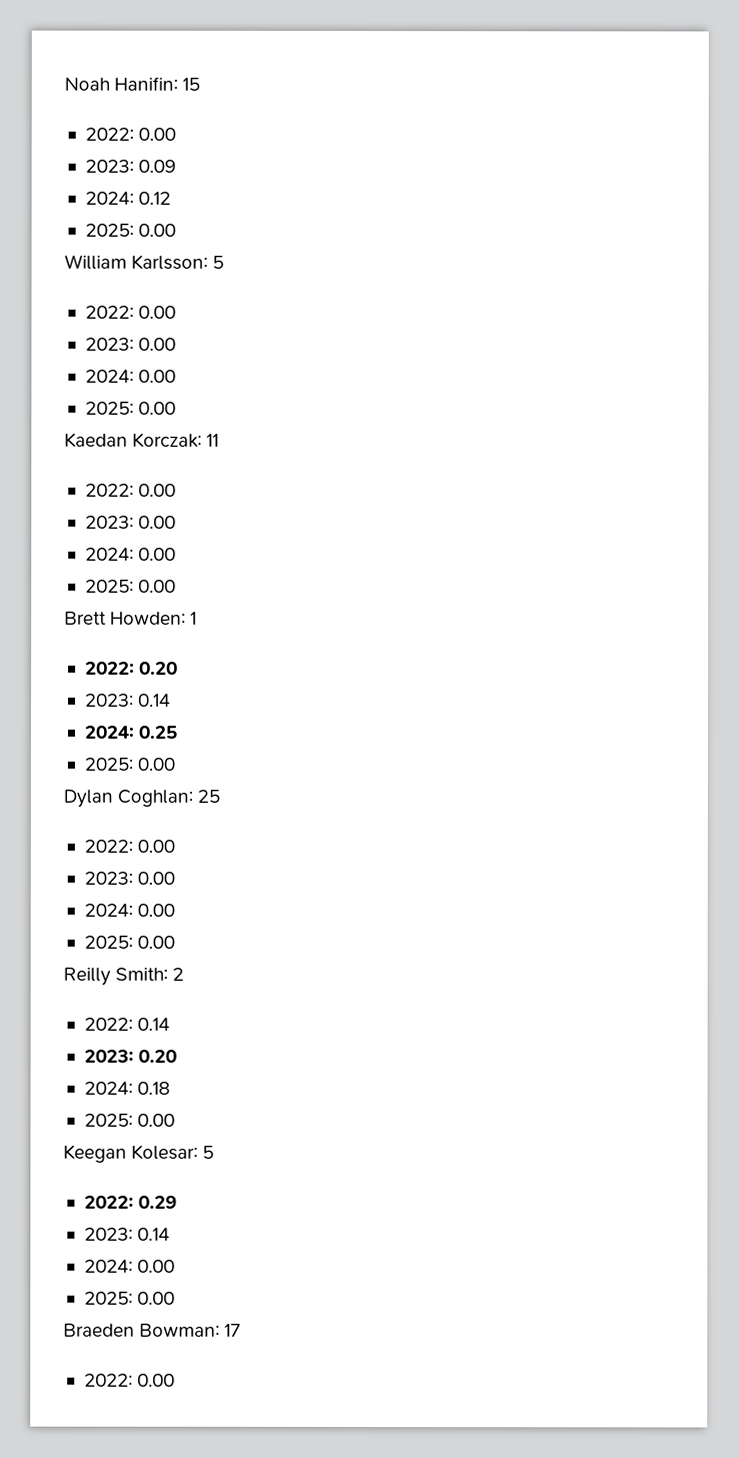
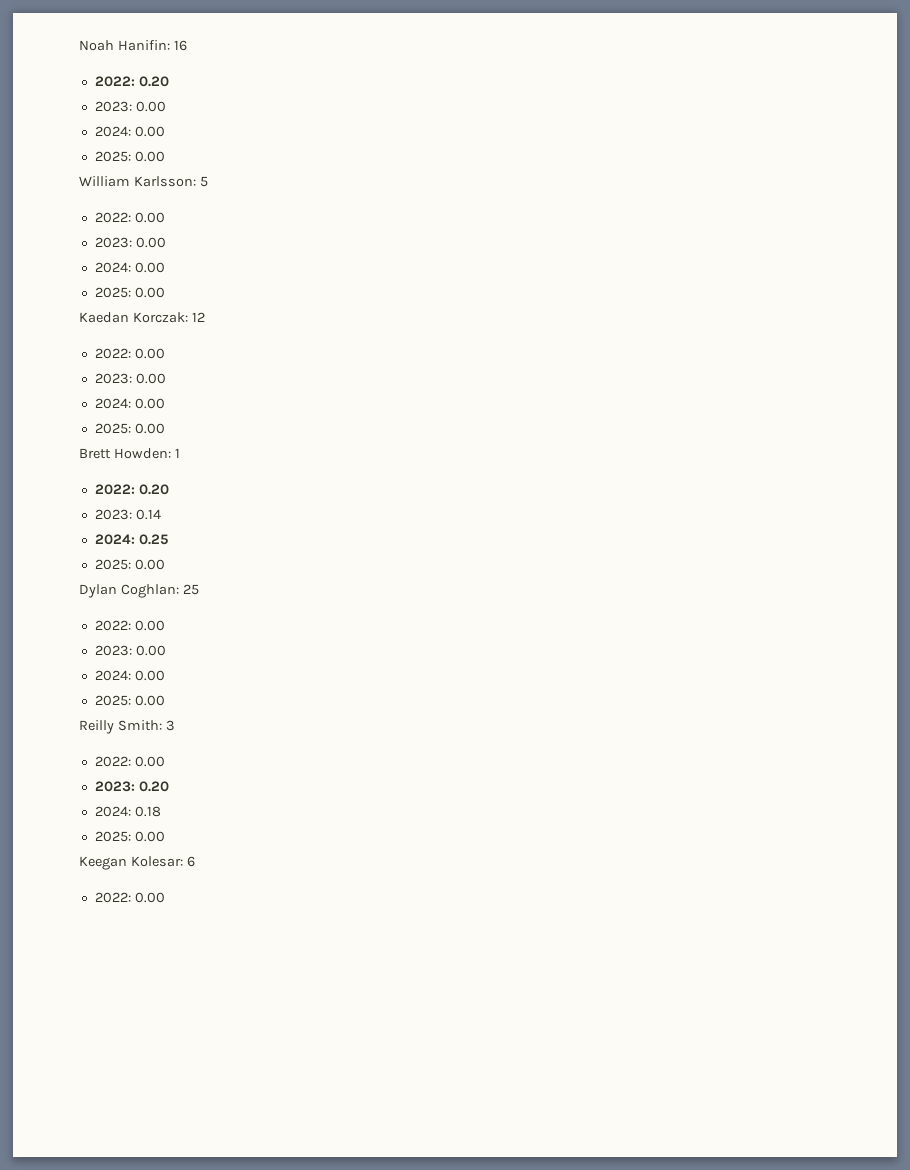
[182,77,201,91] [84,127,177,141] [84,159,177,173] [84,191,172,205] 15 // 2022: 0.00 // 2023: 0.09 // 2024: 0.12 -> [173,40,187,51] [94,76,169,87] [94,101,166,112] [94,126,165,137] 16 // 2022: 0.20 // 2023: 0.00 // 2024: 0.00
[206,433,220,447] 11 -> [191,312,205,322] 12
[172,967,185,981] [83,1017,171,1031] 2 // 2022: 0.14 -> [165,720,175,731] [94,756,165,767] 3 // 2022: 0.00
[202,1145,215,1159] [83,1195,178,1209] [83,1227,171,1241] [83,1259,176,1273] [83,1291,176,1305] [63,1323,242,1337] 5 // 2022: 0.29 // 2023: 0.14 // 2024: 0.00 // 2025: 0.00 // Braeden Bowman: 17 -> [186,856,195,867] 6

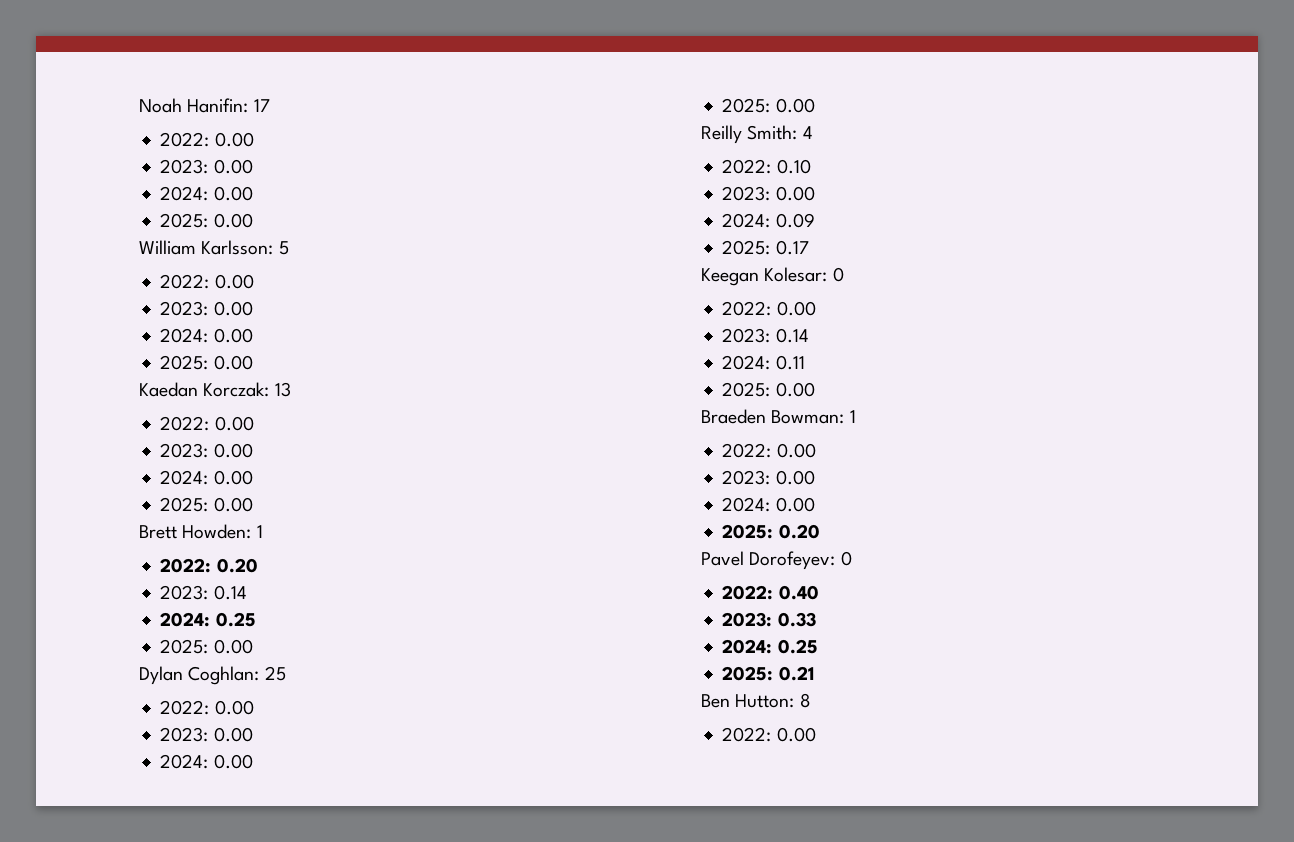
[173,40,187,51] [94,76,169,87] 16 // 2022: 0.20 -> [253,99,270,112] [160,132,254,147] 17 // 2022: 0.00
[191,312,205,322] 12 -> [274,382,291,397] 13
[165,720,175,731] [94,756,165,767] [94,781,169,792] [94,806,161,817] [94,831,165,842] [79,856,195,870] [94,892,165,903] 3 // 2022: 0.00 // 2023: 0.20 // 2024: 0.18 // 2025: 0.00 // Keegan Kolesar: 6 // 2022: 0.00 -> [802,126,813,139] [722,159,811,174] [722,186,815,201] [722,213,815,228] [722,240,809,255] [701,267,844,286] [722,301,816,316] [722,328,809,343] [722,355,805,370] [722,382,815,397] [701,409,856,424] [722,443,816,458] [722,470,815,485] [722,497,815,512] [722,524,820,539] [701,551,852,570] [722,585,819,600] [722,612,816,627] [722,639,818,654] [722,666,814,681] [701,693,811,708] [722,727,816,742] 4 // 2022: 0.10 // 2023: 0.00 // 2024: 0.09 // 2025: 0.17 // Keegan Kolesar: 0 // 2022: 0.00 // 2023: 0.14 // 2024: 0.11 // 2025: 0.00 // Braeden Bowman: 1 // 2022: 0.00 // 2023: 0.00 // 2024: 0.00 // 2025: 0.20 // Pavel Dorofeyev: 0 // 2022: 0.40 // 2023: 0.33 // 2024: 0.25 // 2025: 0.21 // Ben Hutton: 8 // 2022: 0.00

